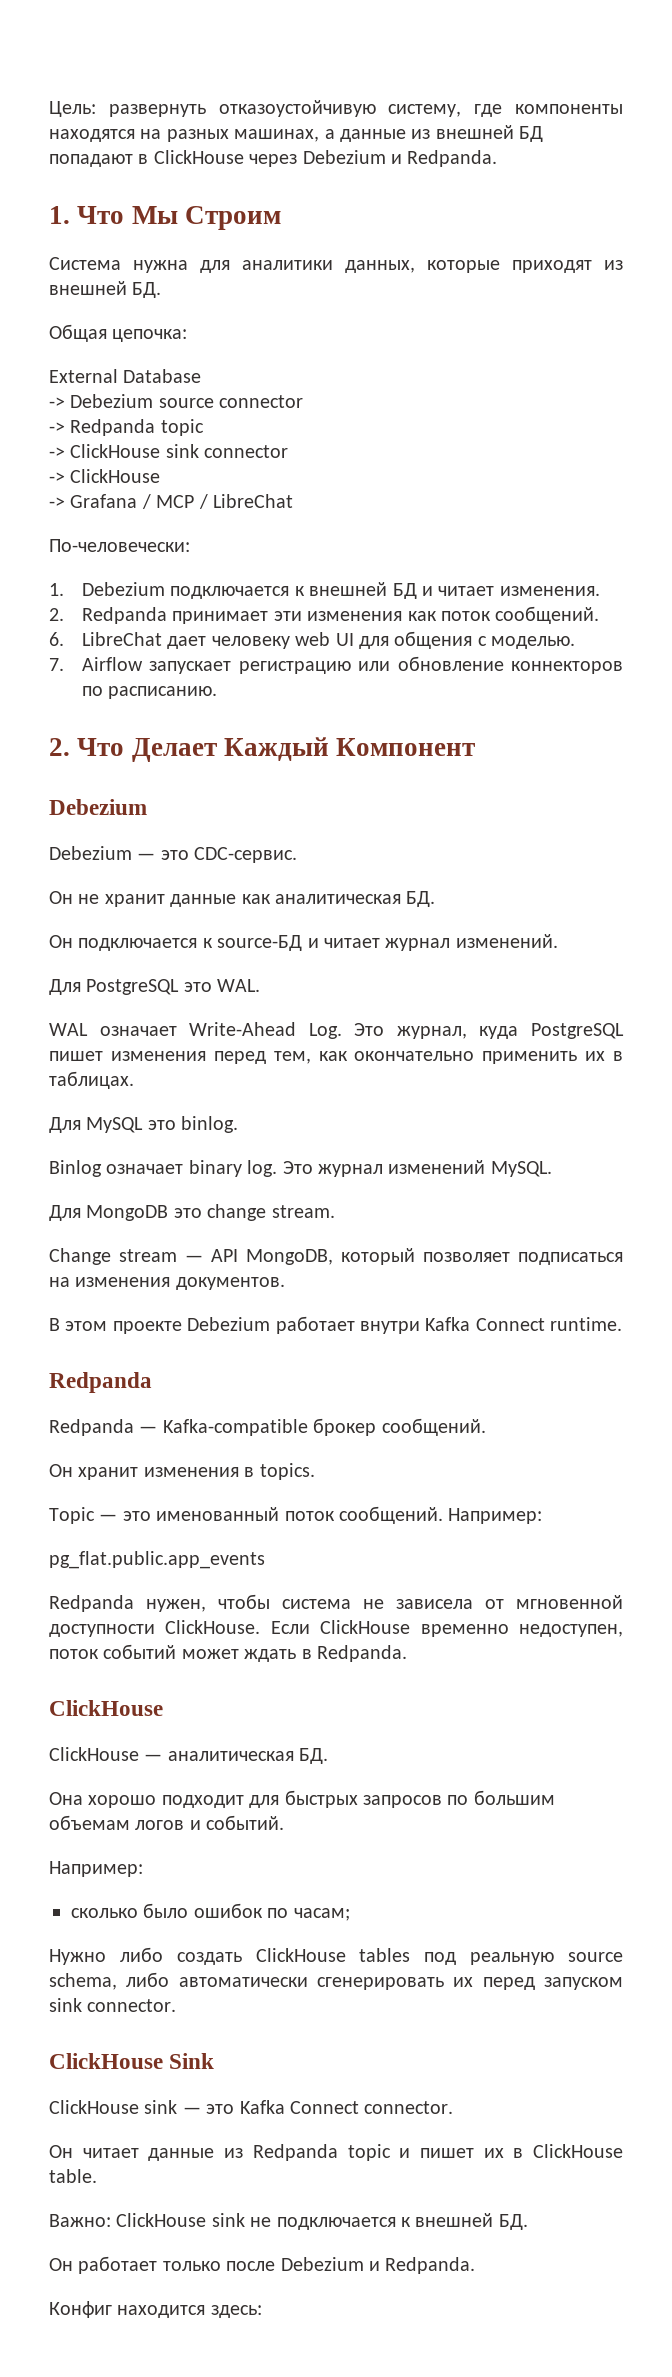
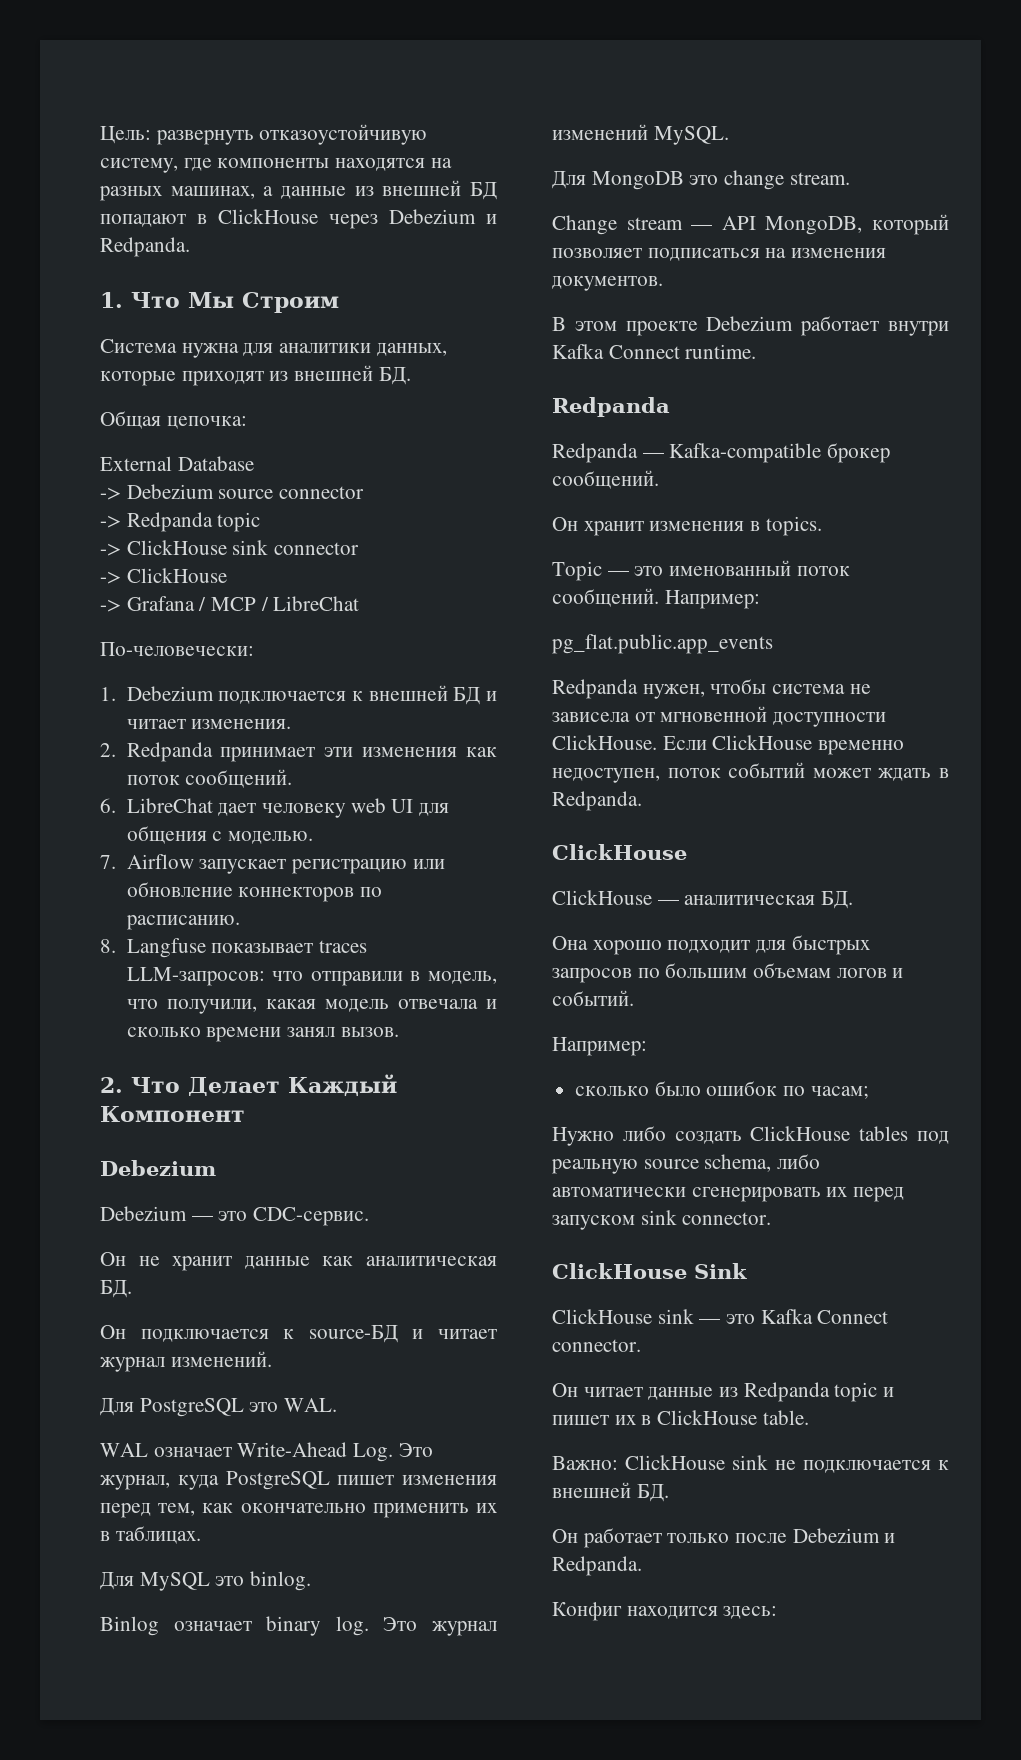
(218, 692) none -> [100,938,367,958] [126,967,497,986] [126,999,497,1014] [126,1027,399,1042] // 8. Langfuse показывает traces LLM-запросов: что отправили в модель, что получили, какая модель отвечала и сколько времени занял вызов.

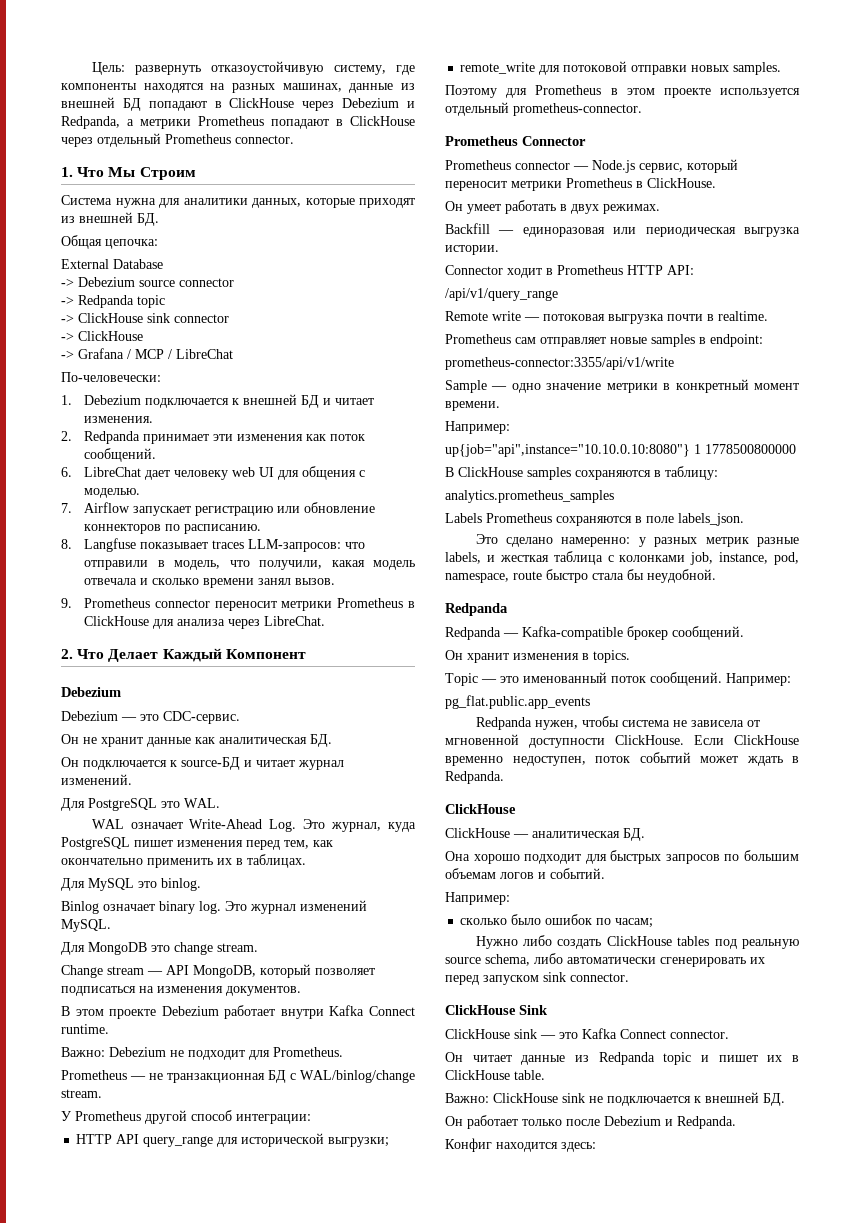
[263,186,274,196] а -> (342, 87) none
[100,237,190,257] Redpanda. -> [61,116,415,129] [61,133,294,147] Redpanda, а метрики Prometheus попадают в ClickHouse через отдельный Prometheus connector.
(399, 1032) none -> [61,598,415,611] [84,616,326,629] // 9. Prometheus connector переносит метрики Prometheus в ClickHouse для анализа через LibreChat.
(757, 351) none -> [61,1047,343,1060] [61,1070,415,1083] [61,1089,102,1098] [61,1110,311,1124] [76,1133,390,1147] [460,61,782,75] [445,85,800,98] [445,102,642,116] [445,136,586,146] [445,159,738,173] [445,178,716,191] [445,200,660,214] [445,223,800,237] [445,245,499,255] [445,265,694,278] [445,288,558,301] [445,311,768,324] [445,334,763,347] [445,357,674,370] [445,379,799,393] [445,401,500,411] [445,421,510,434] [445,444,796,457] [445,466,718,480] [445,490,614,503] [445,513,744,526] [475,534,799,547] [445,551,799,565] [445,569,716,583] // Важно: Debezium не подходит для Prometheus. // Prometheus — не транзакционная БД с WAL/binlog/change stream. // У Prometheus другой способ интеграции: // HTTP API query_range для исторической выгрузки; // remote_write для потоковой отправки новых samples. // Поэтому для Prometheus в этом проекте используется отдельный prometheus-connector. // Prometheus Connector // Prometheus connector — Node.js сервис, который переносит метрики Prometheus в ClickHouse. // Он умеет работать в двух режимах. // Backfill — единоразовая или периодическая выгрузка истории. // Connector ходит в Prometheus HTTP API: // /api/v1/query_range // Remote write — потоковая выгрузка почти в realtime. // Prometheus сам отправляет новые samples в endpoint: // prometheus-connector:3355/api/v1/write // Sample — одно значение метрики в конкретный момент времени. // Например: // up{job="api",instance="10.10.0.10:8080"} 1 1778500800000 // В ClickHouse samples сохраняются в таблицу: // analytics.prometheus_samples // Labels Prometheus сохраняются в поле labels_json. // Это сделано намеренно: у разных метрик разные labels, и жесткая таблица с колонками job, instance, pod, namespace, route быстро стала бы неудобной.

